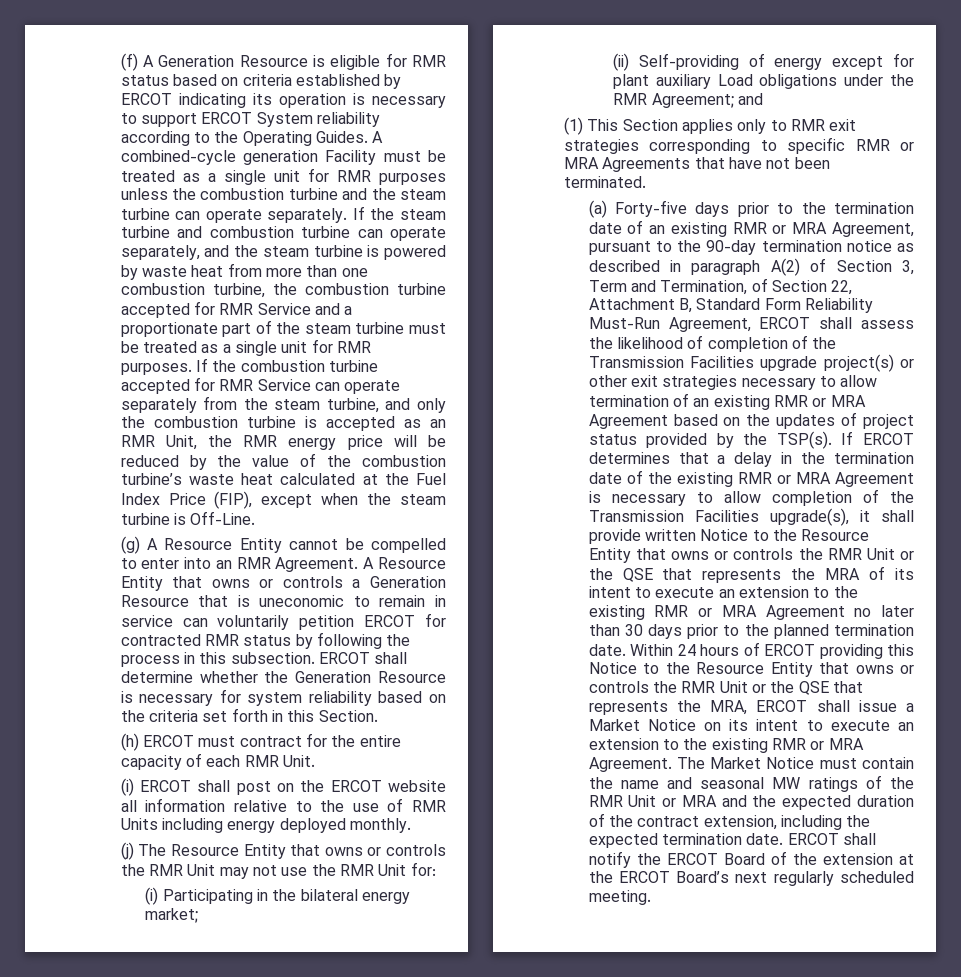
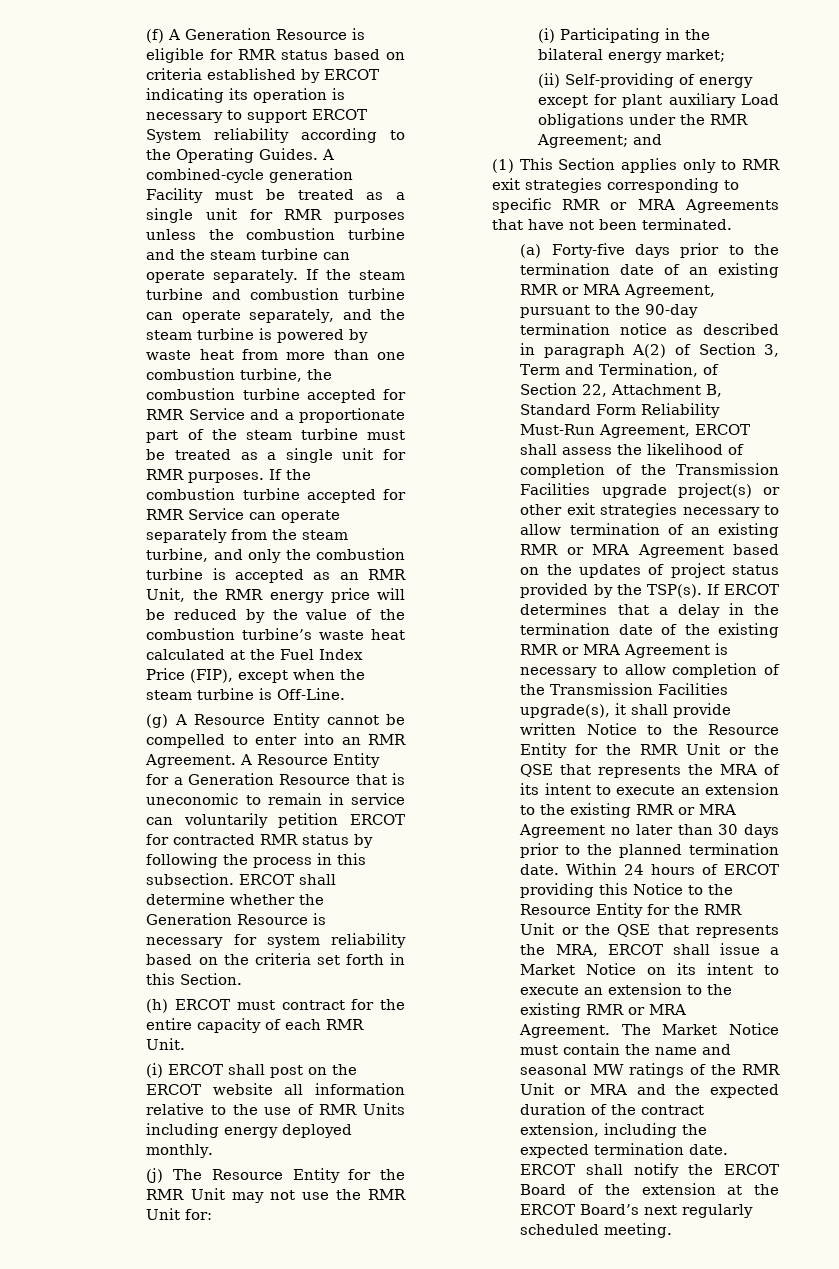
[172,576,343,588] that owns or controls -> [146,774,170,785] for
[290,844,446,856] that owns or controls -> [348,1169,372,1180] for
[635,548,794,560] that owns or controls -> [575,744,599,755] for
[819,662,914,674] [588,681,649,693] that owns or controls -> [647,904,671,915] for

